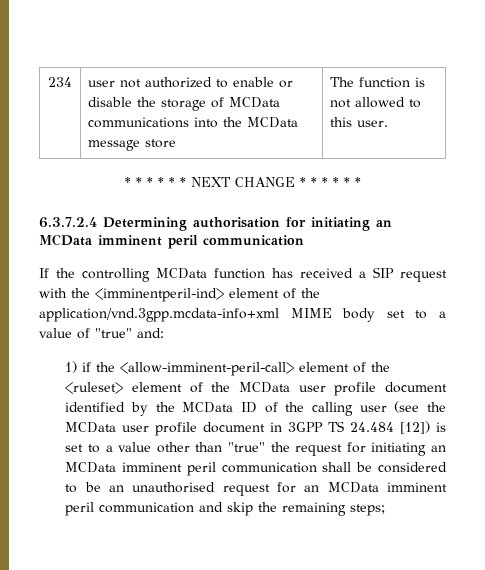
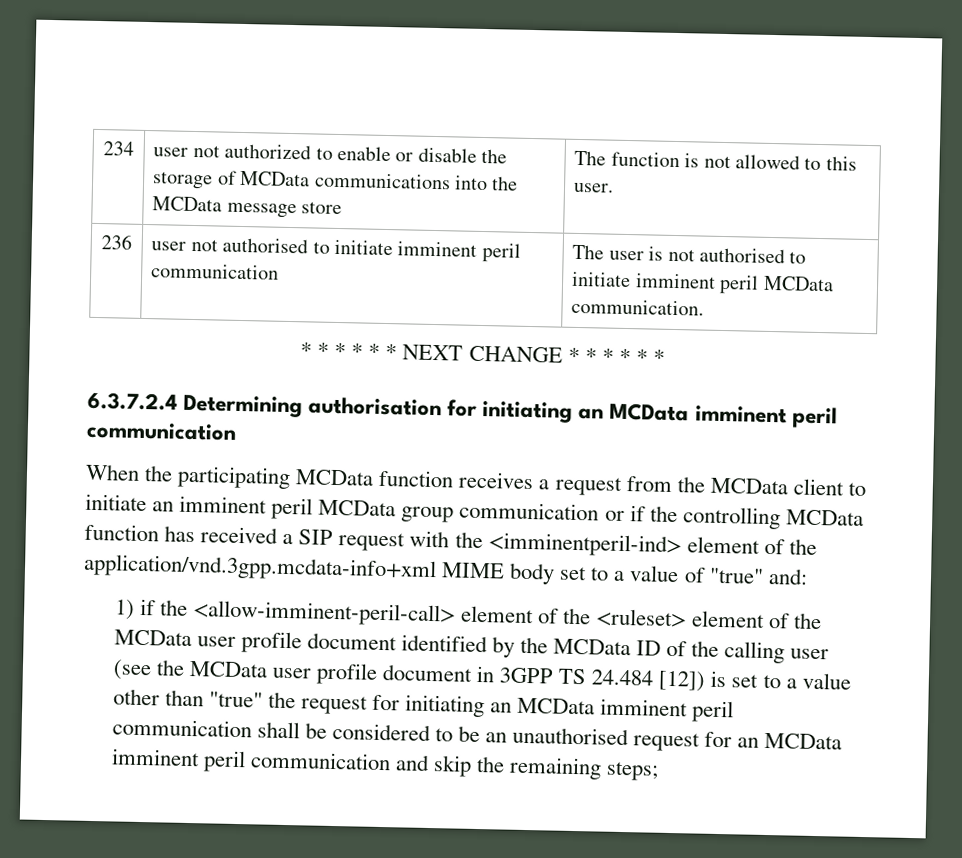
(389, 123) none -> [101,234,132,250] [151,237,521,263] [151,263,280,280] [572,244,807,264] [571,271,834,295] [571,298,705,316] // 236 | user not authorised to initiate imminent peril communication | The user is not authorised to initiate imminent peril MCData communication.
[39,268,49,278] If -> [85,463,866,497] [85,493,646,523] When the participating MCData function receives a request from the MCData client to initiate an imminent peril MCData group communication or if

